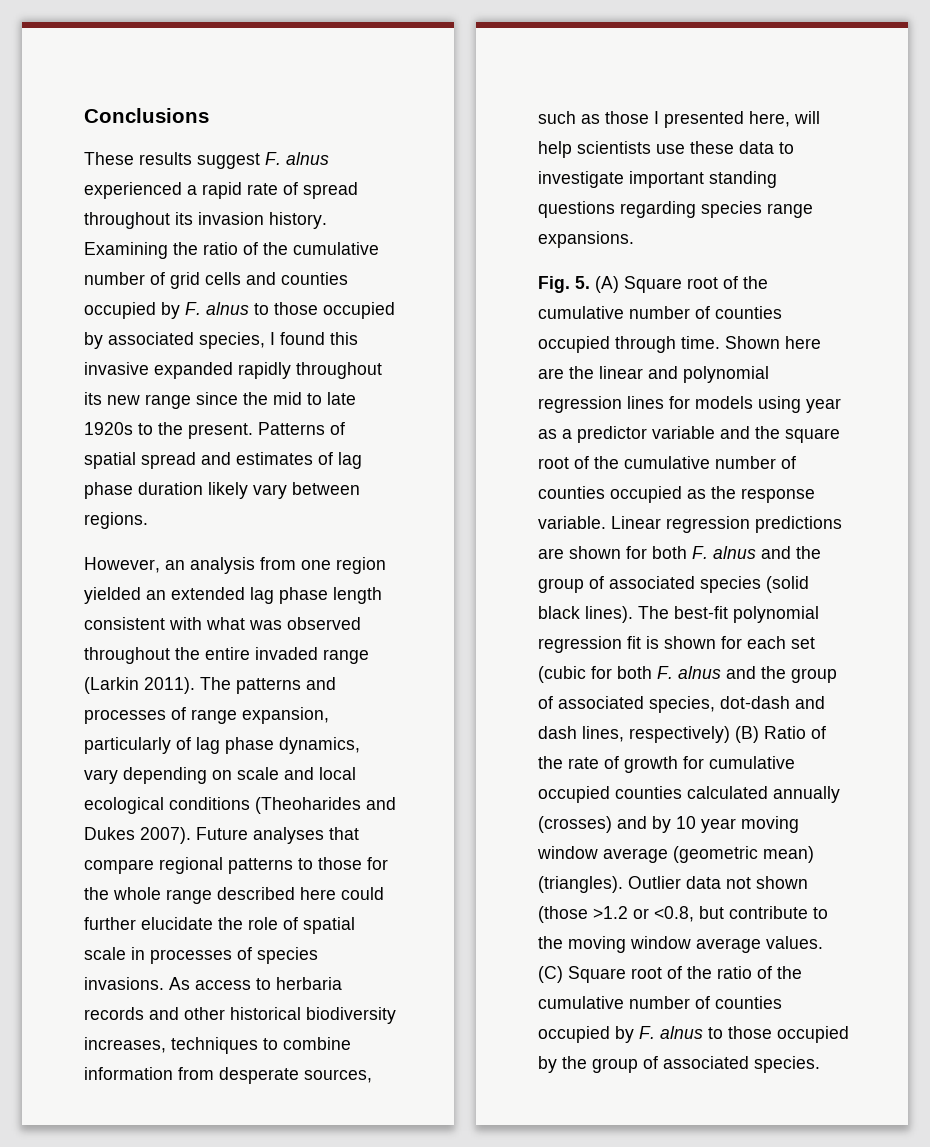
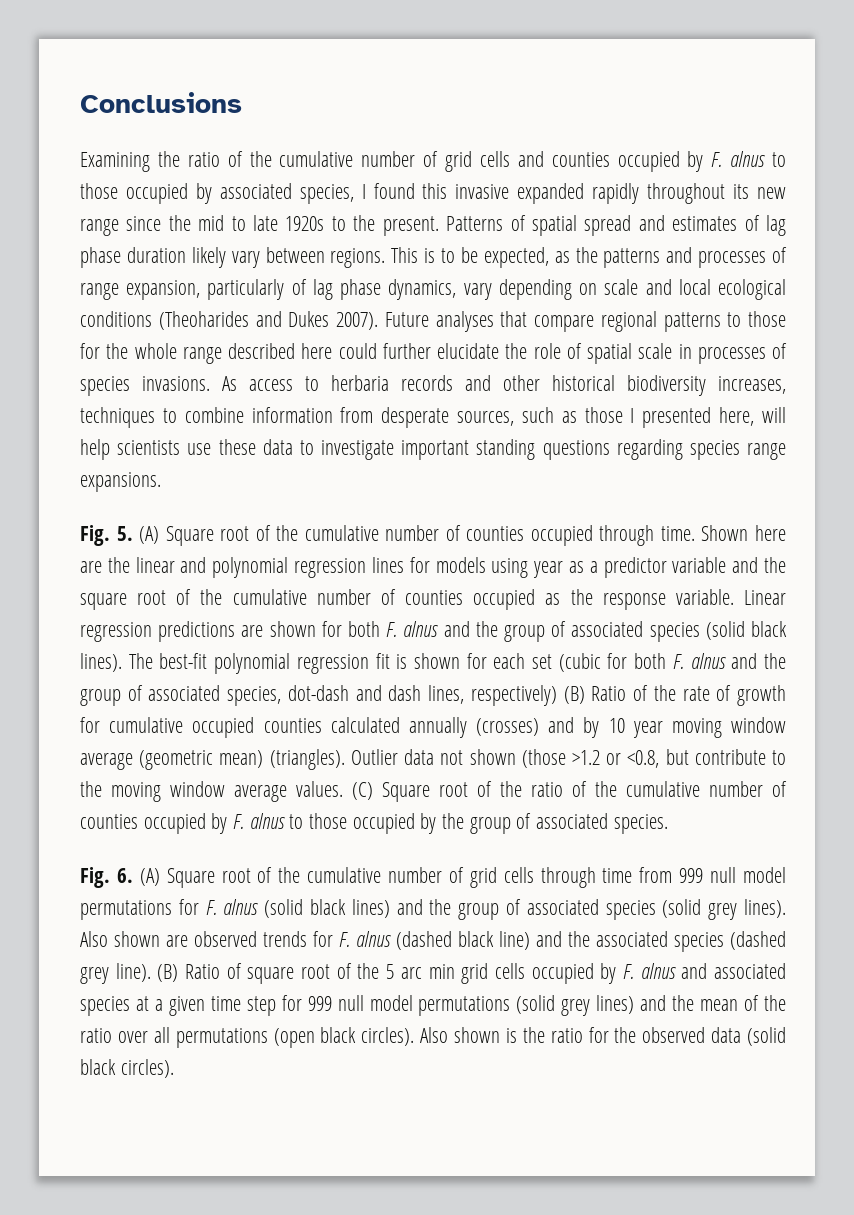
[84,152,329,169] [84,182,358,199] [84,212,327,229] These results suggest F. alnus experienced a rapid rate of spread throughout its invasion history. -> (242, 102) none
[84,557,386,574] [84,587,382,604] [84,617,361,630] [84,647,369,664] [84,677,231,694] // However, an analysis from one region yielded an extended lag phase length consistent with what was observed throughout the entire invaded range (Larkin 2011). The -> [391,247,598,268] This is to be expected, as the
(820, 1064) none -> [80,867,786,888] [80,899,786,920] [80,931,786,952] [80,963,786,984] [80,995,786,1016] [80,1027,786,1048] [80,1059,174,1078] // Fig. 6. (A) Square root of the cumulative number of grid cells through time from 999 null model permutations for F. alnus (solid black lines) and the group of associated species (solid grey lines). Also shown are observed trends for F. alnus (dashed black line) and the associated species (dashed grey line). (B) Ratio of square root of the 5 arc min grid cells occupied by F. alnus and associated species at a given time step for 999 null model permutations (solid grey lines) and the mean of the ratio over all permutations (open black circles). Also shown is the ratio for the observed data (solid black circles).

